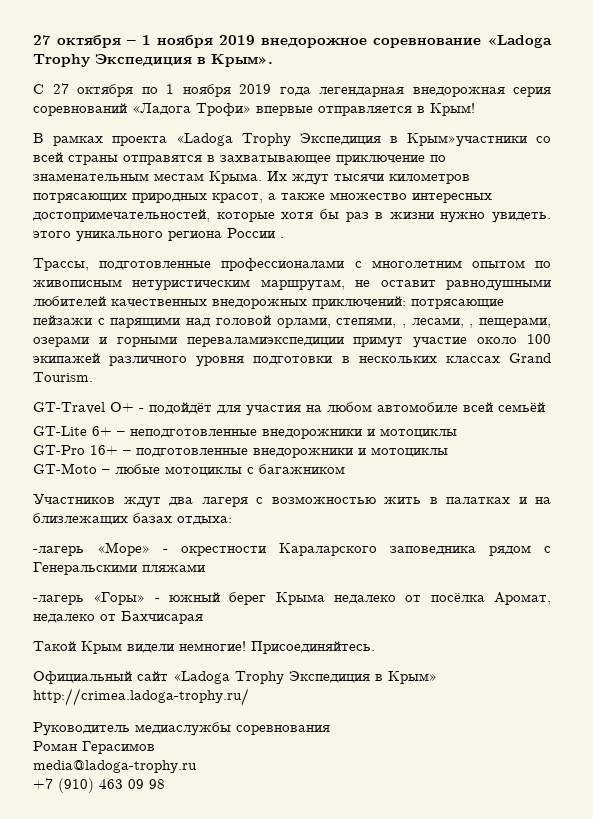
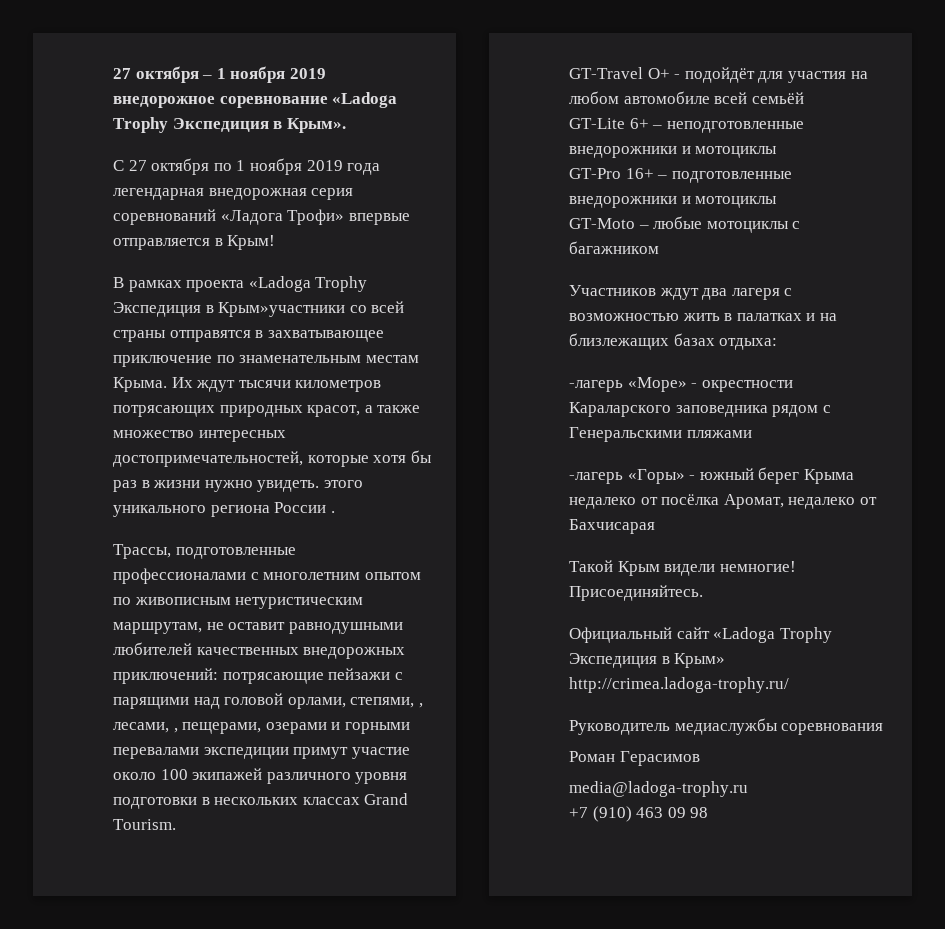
[186,336,344,347] переваламиэкспедиции -> [113,747,289,759] перевалами экспедиции

